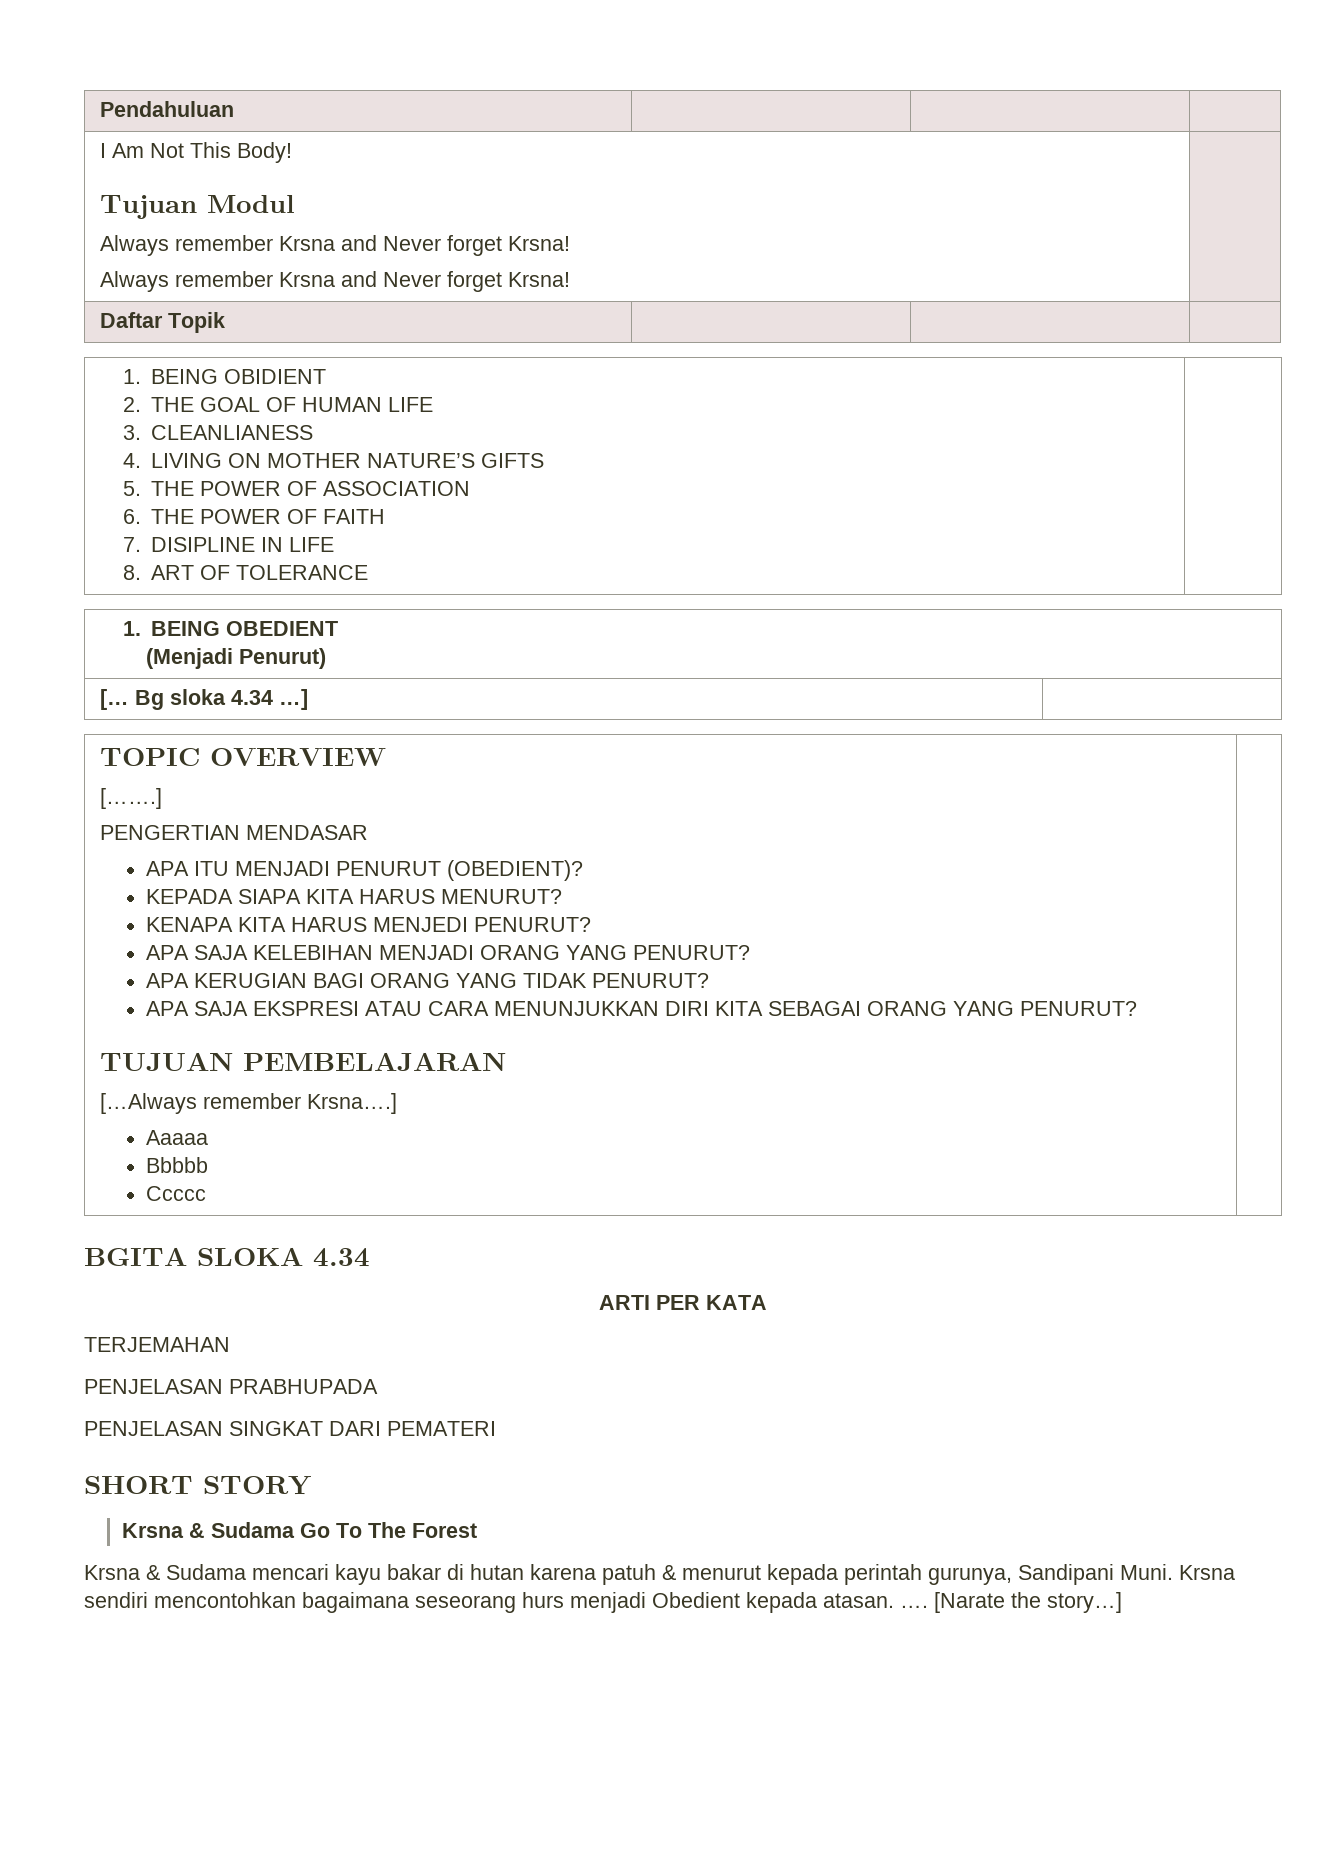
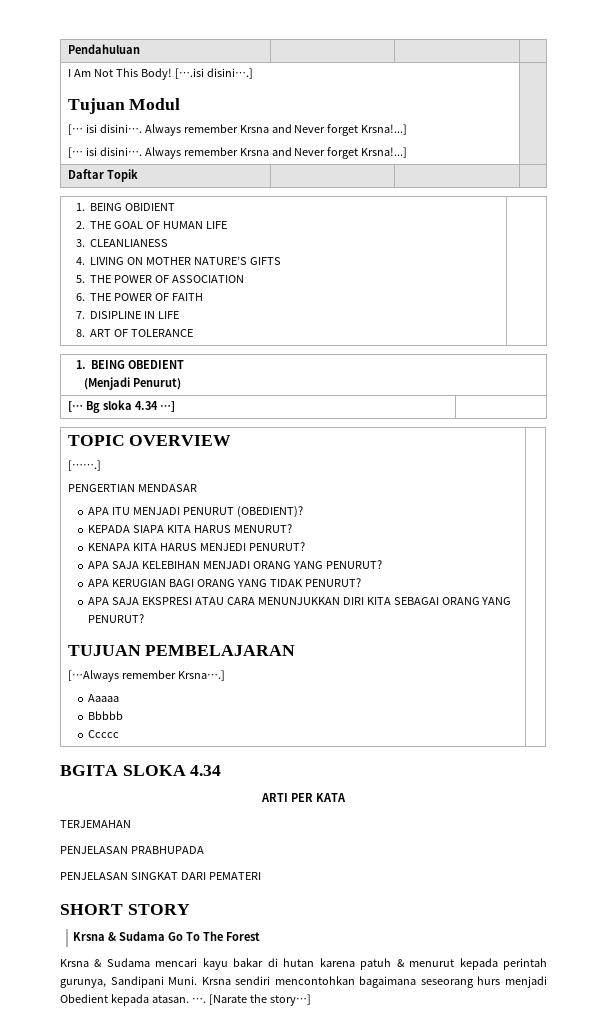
(292, 152) none -> [174,68,253,79] [….isi disini….]
[99,235,570,256] [99,271,570,292] Always remember Krsna and Never forget Krsna! // Always remember Krsna and Never forget Krsna! -> [67,124,408,136] [67,147,408,159] [… isi disini…. Always remember Krsna and Never forget Krsna!...] // [… isi disini…. Always remember Krsna and Never forget Krsna!...]

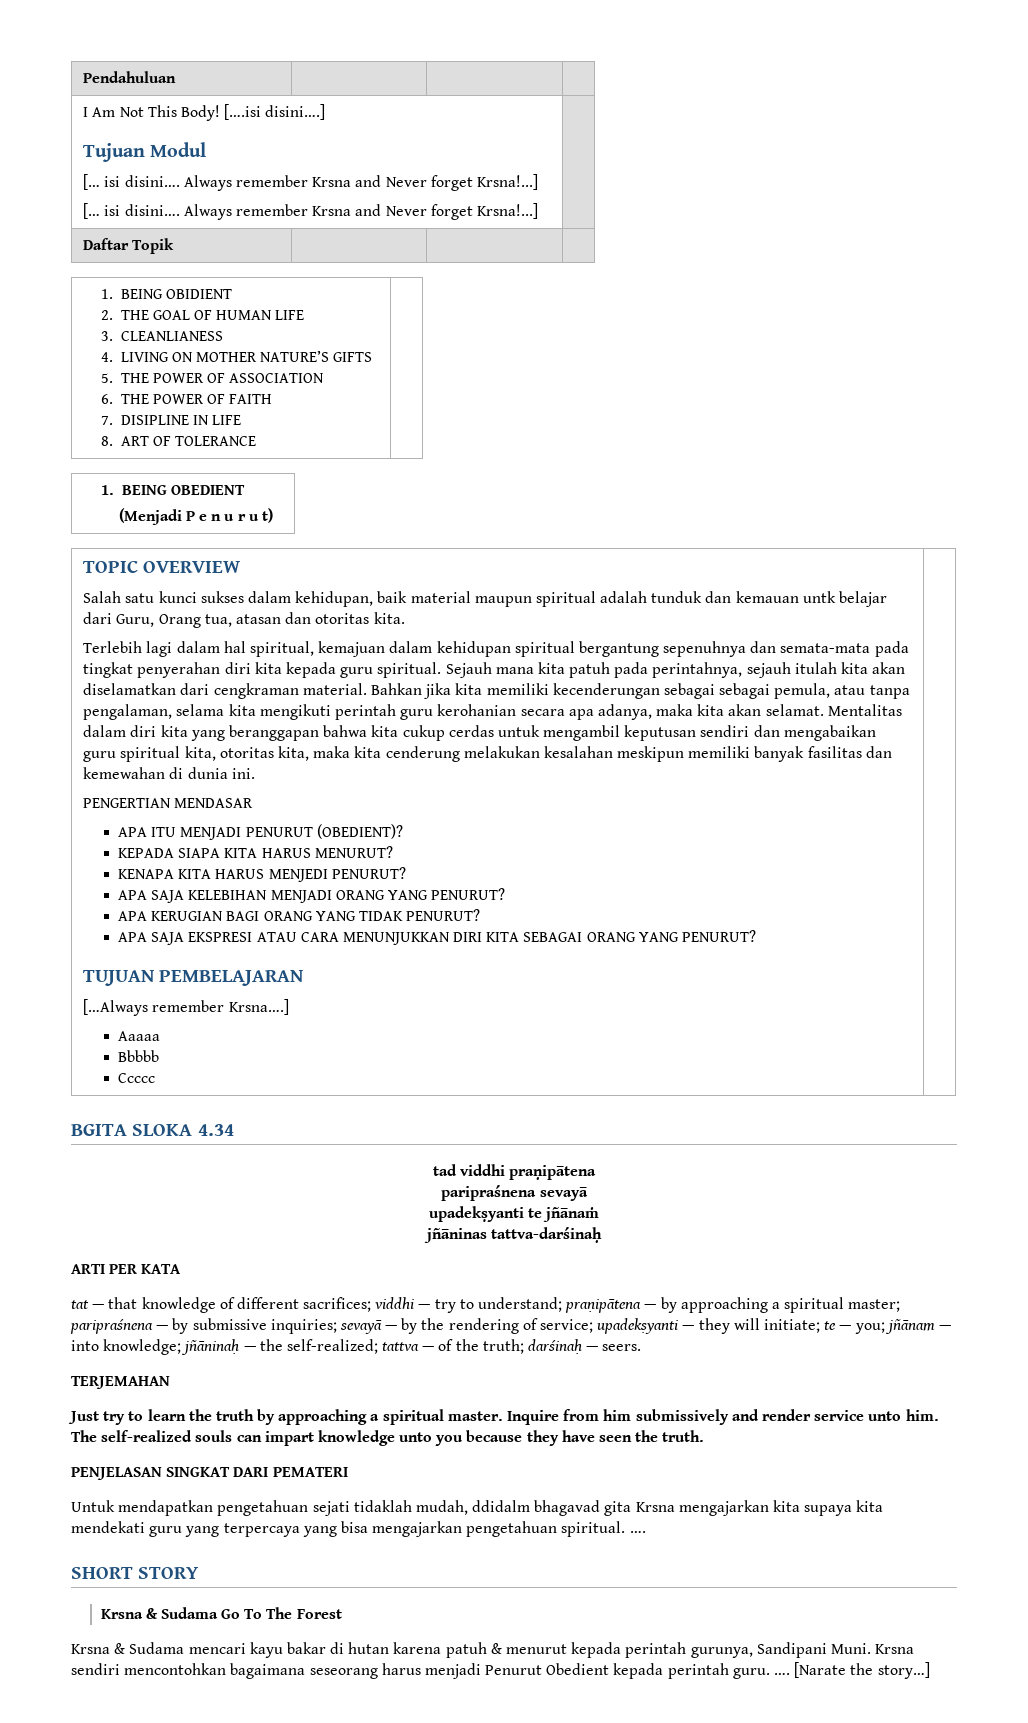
[132,378,181,390] [67,400,175,413] [67,435,232,446] [67,460,101,471] Penurut) // [… Bg sloka 4.34 …] | // TOPIC OVERVIEW // […….] -> [185,508,273,523] [83,560,242,573] [83,591,887,607] [83,612,405,628] [83,641,909,657] [83,662,906,678] [83,683,910,699] [83,704,902,720] [83,725,876,741] [83,746,892,762] [83,767,255,779] P e n u r u t) // TOPIC OVERVIEW // Salah satu kunci sukses dalam kehidupan, baik material maupun spiritual adalah tunduk dan kemauan untk belajar dari Guru, Orang tua, atasan dan otoritas kita. // Terlebih lagi dalam hal spiritual, kemajuan dalam kehidupan spiritual bergantung sepenuhnya dan semata-mata pada tingkat penyerahan diri kita kepada guru spiritual. Sejauh mana kita patuh pada perintahnya, sejauh itulah kita akan diselamatkan dari cengkraman material. Bahkan jika kita memiliki kecenderungan sebagai sebagai pemula, atau tanpa pengalaman, selama kita mengikuti perintah guru kerohanian secara apa adanya, maka kita akan selamat. Mentalitas dalam diri kita yang beranggapan bahwa kita cukup cerdas untuk mengambil keputusan sendiri dan mengabaikan guru spiritual kita, otoritas kita, maka kita cenderung melakukan kesalahan meskipun memiliki banyak fasilitas dan kemewahan di dunia ini.
[261,793,346,802] [60,820,131,828] [60,846,204,854] [60,872,261,880] ARTI PER KATA // TERJEMAHAN // PENJELASAN PRABHUPADA // PENJELASAN SINGKAT DARI PEMATERI -> [432,1164,597,1180] [441,1185,588,1201] [428,1206,600,1222] [423,1227,603,1243] [71,1264,182,1274] [71,1297,901,1313] [70,1318,951,1334] [71,1339,642,1355] [71,1376,170,1389] [68,1409,939,1425] [71,1430,705,1446] [71,1467,348,1480] [71,1500,884,1516] [71,1521,646,1537] tad viddhi praṇipātena // paripraśnena sevayā // upadekṣyanti te jñānaṁ // jñāninas tattva-darśinaḥ // ARTI PER KATA // tat — that knowledge of different sacrifices; viddhi — try to understand; praṇipātena — by approaching a spiritual master; paripraśnena — by submissive inquiries; sevayā — by the rendering of service; upadekṣyanti — they will initiate; te — you; jñānam — into knowledge; jñāninaḥ — the self-realized; tattva — of the truth; darśinaḥ — seers. // TERJEMAHAN // Just try to learn the truth by approaching a spiritual master. Inquire from him submissively and render service unto him. The self-realized souls can impart knowledge unto you because they have seen the truth. // PENJELASAN SINGKAT DARI PEMATERI // Untuk mendapatkan pengetahuan sejati tidaklah mudah, ddidalm bhagavad gita Krsna mengajarkan kita supaya kita mendekati guru yang terpercaya yang bisa mengajarkan pengetahuan spiritual. ….
[477,976,547,988] [60,994,189,1006] hurs menjadi Obedient kepada atasan. -> [381,1663,770,1679] harus menjadi Penurut Obedient kepada perintah guru.

